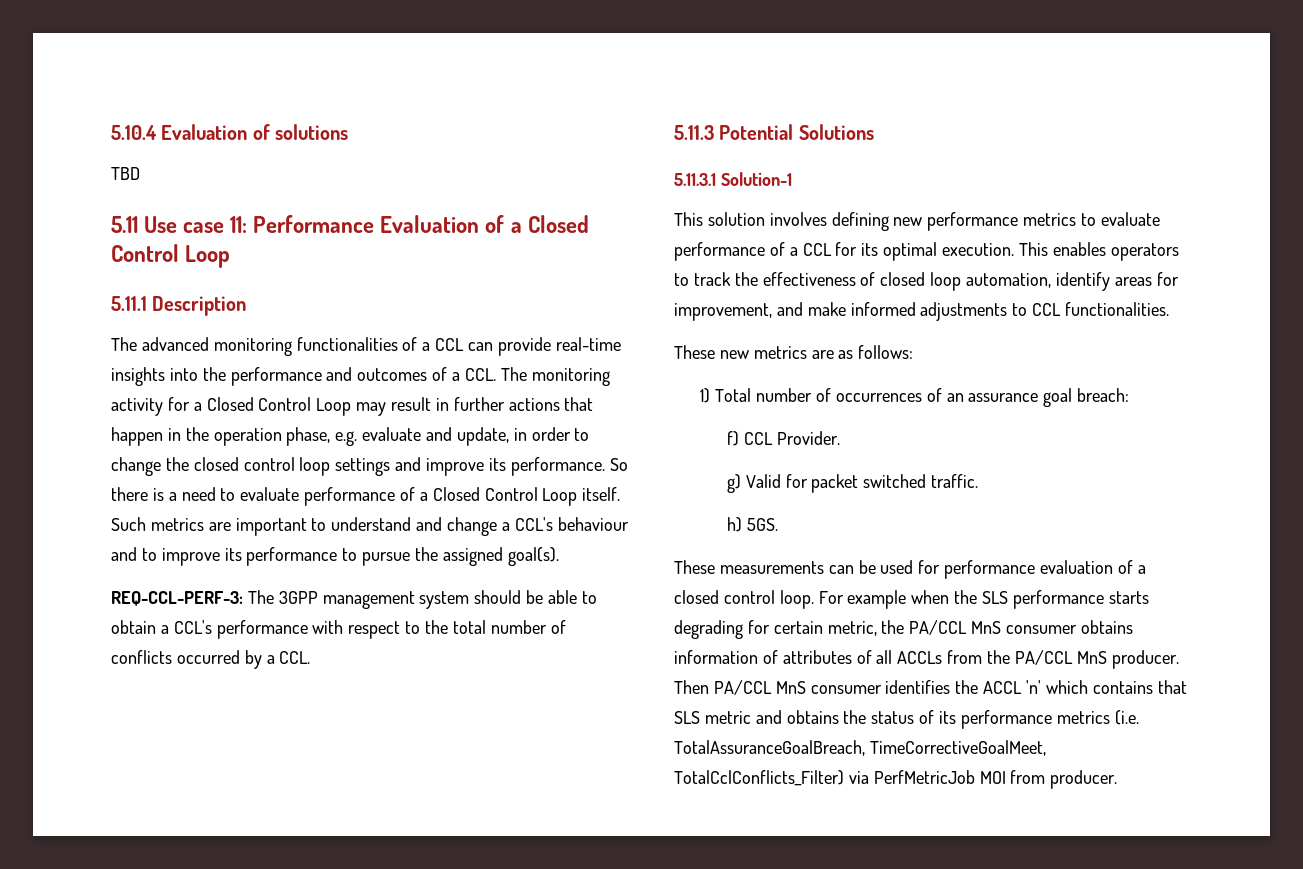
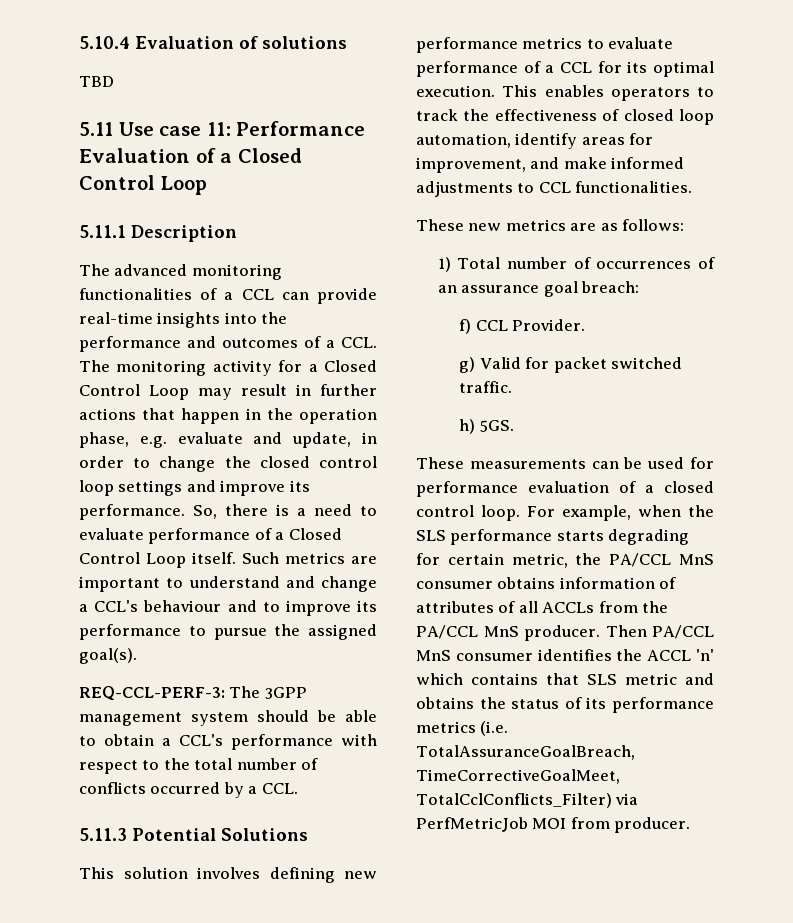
[609,458,628,471] So -> [193,505,217,519] So,
[674,172,792,186] // 5.11.3.1 Solution-1 -> (308, 834) none
[847,590,907,609] example -> [562,505,631,521] example,

